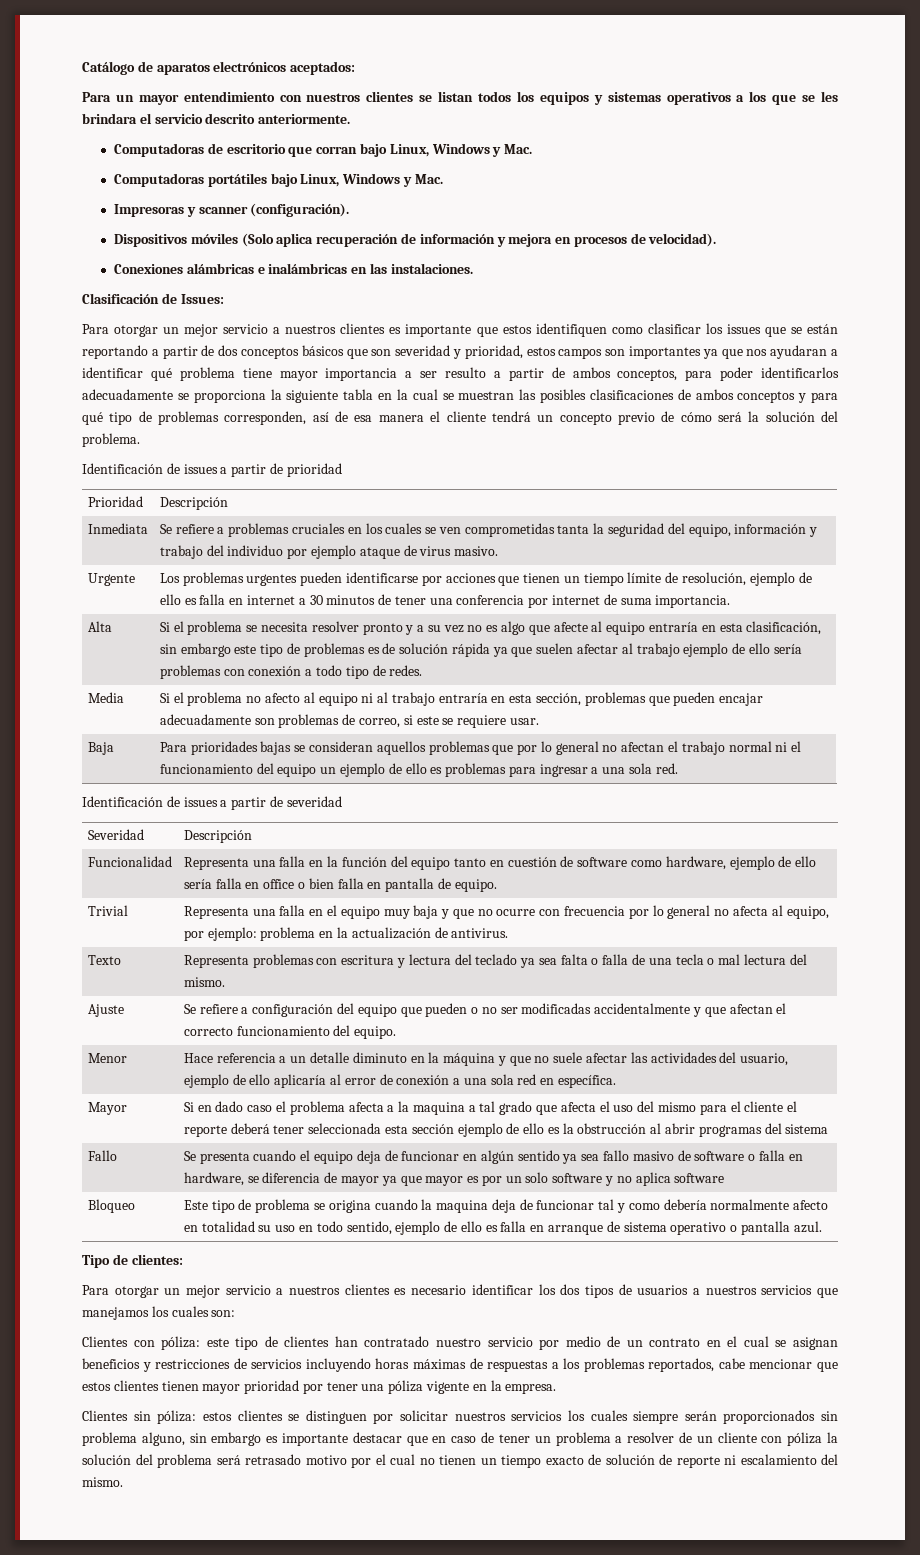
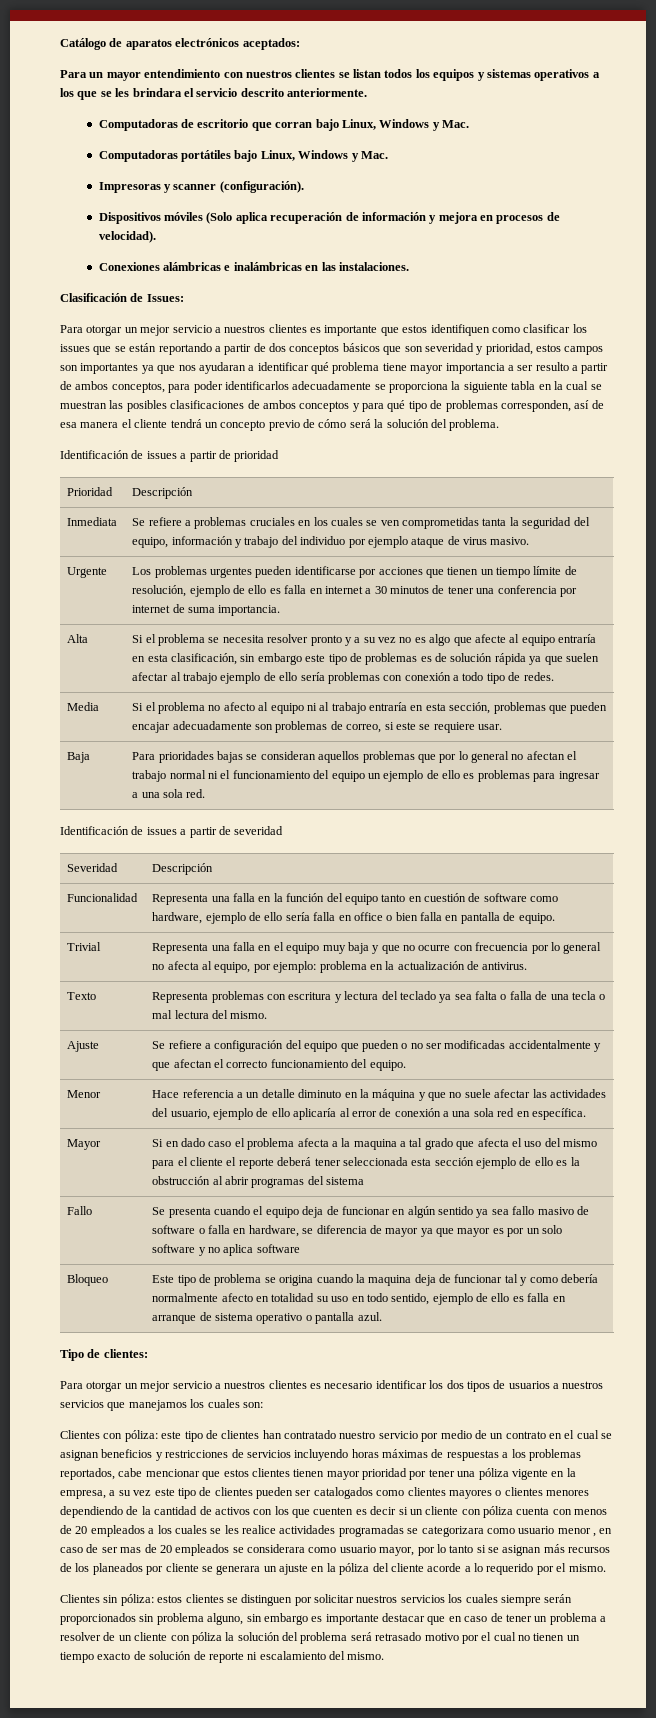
[505,1383,557,1394] empresa. -> [60,1487,589,1499] [60,1506,608,1518] [60,1525,613,1537] [60,1544,611,1556] [60,1563,606,1575] empresa, a su vez este tipo de clientes pueden ser catalogados como clientes mayores o clientes menores dependiendo de la cantidad de activos con los que cuenten es decir si un cliente con póliza cuenta con menos de 20 empleados a los cuales se les realice actividades programadas se categorizara como usuario menor , en caso de ser mas de 20 empleados se considerara como usuario mayor, por lo tanto si se asignan más recursos de los planeados por cliente se generara un ajuste en la póliza del cliente acorde a lo requerido por el mismo.

